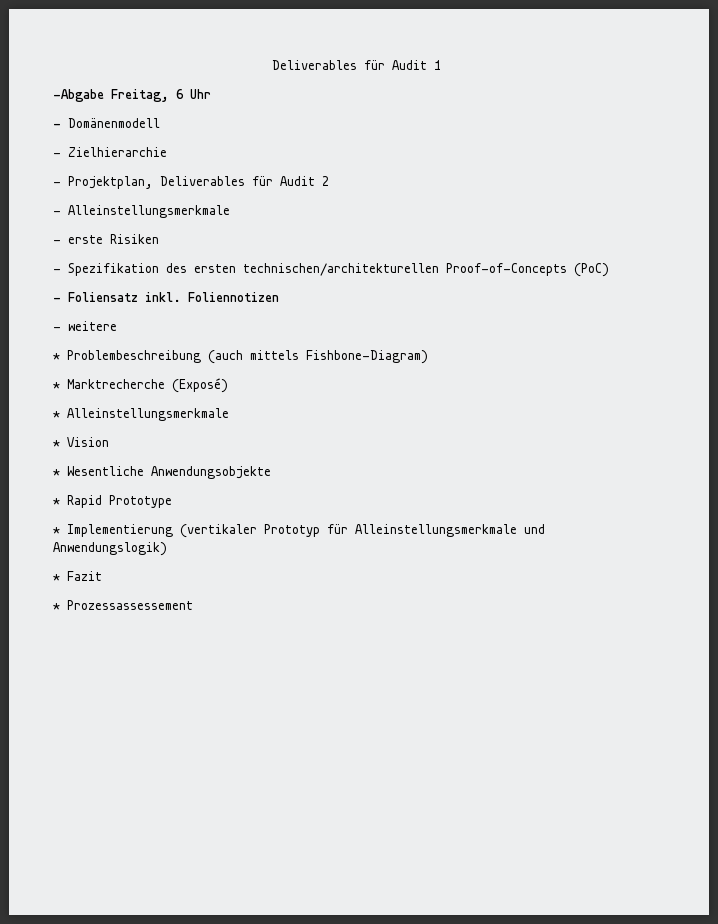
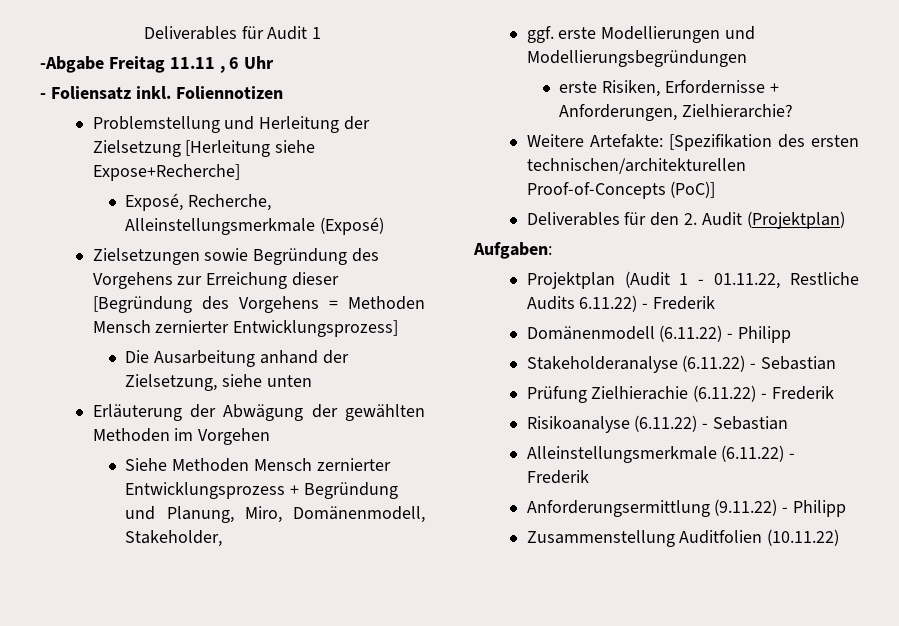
[111,89,169,102] Freitag, -> [108,56,225,73] Freitag 11.11 ,
[68,118,160,128] [53,147,167,157] [53,176,329,189] [53,205,230,218] [53,234,159,244] [53,263,609,277] [53,292,279,302] [53,321,117,331] [53,350,428,364] [53,378,228,393] [53,408,229,421] [53,437,109,447] [53,466,271,479] [53,495,172,508] [53,524,545,538] [53,542,167,556] [53,571,102,581] [53,600,193,610] Domänenmodell // - Zielhierarchie // - Projektplan, Deliverables für Audit 2 // - Alleinstellungsmerkmale // - erste Risiken // - Spezifikation des ersten technischen/architekturellen Proof-of-Concepts (PoC) // - Foliensatz inkl. Foliennotizen // - weitere // * Problembeschreibung (auch mittels Fishbone-Diagram) // * Marktrecherche (Exposé) // * Alleinstellungsmerkmale // * Vision // * Wesentliche Anwendungsobjekte // * Rapid Prototype // * Implementierung (vertikaler Prototyp für Alleinstellungsmerkmale und Anwendungslogik) // * Fazit // * Prozessassessement -> [50,86,283,100] [92,116,371,133] [92,140,316,157] [92,164,240,181] [125,193,272,211] [125,217,385,235] [92,248,380,265] [92,272,340,289] [92,296,425,313] [92,320,399,337] [125,350,350,367] [125,374,313,391] [92,404,425,421] [92,428,271,445] [125,458,392,472] [125,482,399,499] [125,506,425,523] [125,530,223,547] [526,26,756,43] [526,50,747,67] [559,80,780,97] [559,104,794,121] [526,134,859,151] [526,158,746,174] [526,181,716,199] [526,211,845,229] [473,242,552,259] [526,271,859,289] [526,295,716,312] [526,325,792,343] [526,355,837,373] [526,385,835,403] [526,415,789,433] [526,445,796,463] [526,470,589,484] [526,499,847,517] [526,529,840,547] Foliensatz inkl. Foliennotizen // Problemstellung und Herleitung der Zielsetzung [Herleitung siehe Expose+Recherche] // Exposé, Recherche, Alleinstellungsmerkmale (Exposé) // Zielsetzungen sowie Begründung des Vorgehens zur Erreichung dieser [Begründung des Vorgehens = Methoden Mensch zernierter Entwicklungsprozess] // Die Ausarbeitung anhand der Zielsetzung, siehe unten // Erläuterung der Abwägung der gewählten Methoden im Vorgehen // Siehe Methoden Mensch zernierter Entwicklungsprozess + Begründung und Planung, Miro, Domänenmodell, Stakeholder, // ggf. erste Modellierungen und Modellierungsbegründungen // erste Risiken, Erfordernisse + Anforderungen, Zielhierarchie? // Weitere Artefakte: [Spezifikation des ersten technischen/architekturellen Proof-of-Concepts (PoC)] // Deliverables für den 2. Audit (Projektplan) // Aufgaben: // Projektplan (Audit 1 - 01.11.22, Restliche Audits 6.11.22) - Frederik // Domänenmodell (6.11.22) - Philipp // Stakeholderanalyse (6.11.22) - Sebastian // Prüfung Zielhierachie (6.11.22) - Frederik // Risikoanalyse (6.11.22) - Sebastian // Alleinstellungsmerkmale (6.11.22) - Frederik // Anforderungsermittlung (9.11.22) - Philipp // Zusammenstellung Auditfolien (10.11.22)

